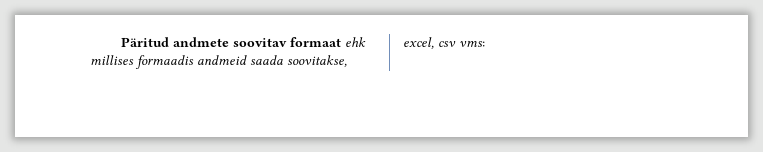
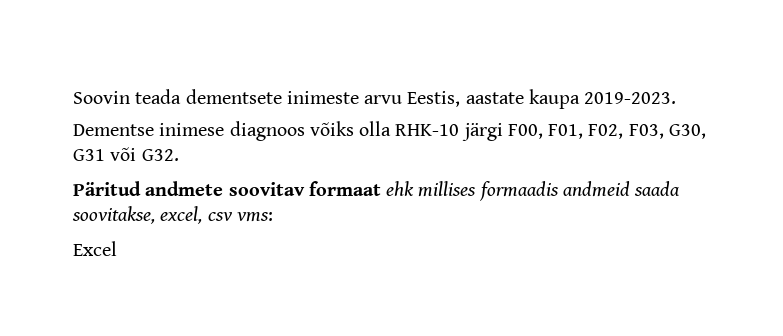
(121, 42) none -> [73,89,677,109] [73,121,706,141] [73,147,179,161] Soovin teada dementsete inimeste arvu Eestis, aastate kaupa 2019-2023. // Dementse inimese diagnoos võiks olla RHK-10 järgi F00, F01, F02, F03, G30, G31 või G32. //
(485, 43) none -> [73,241,117,256] // Excel

